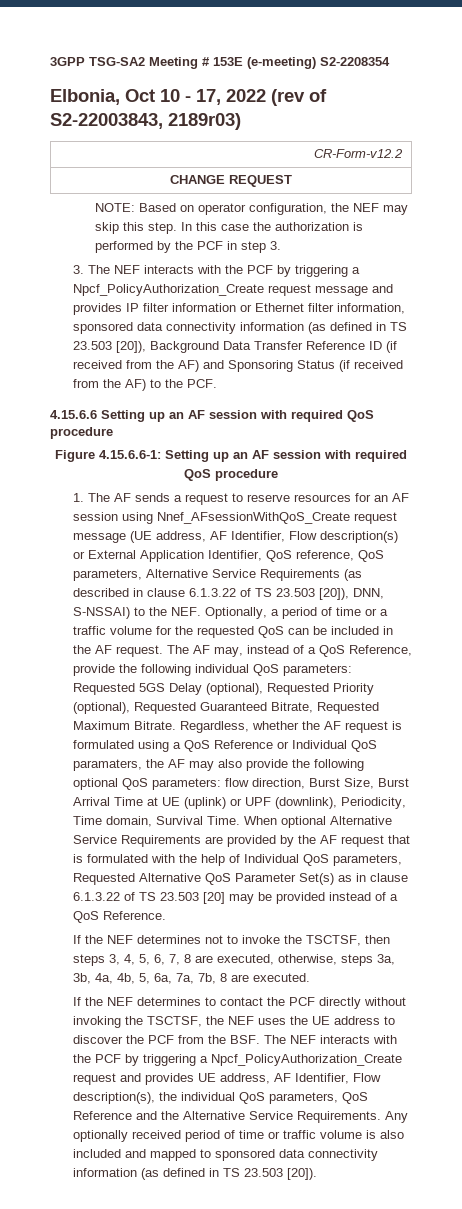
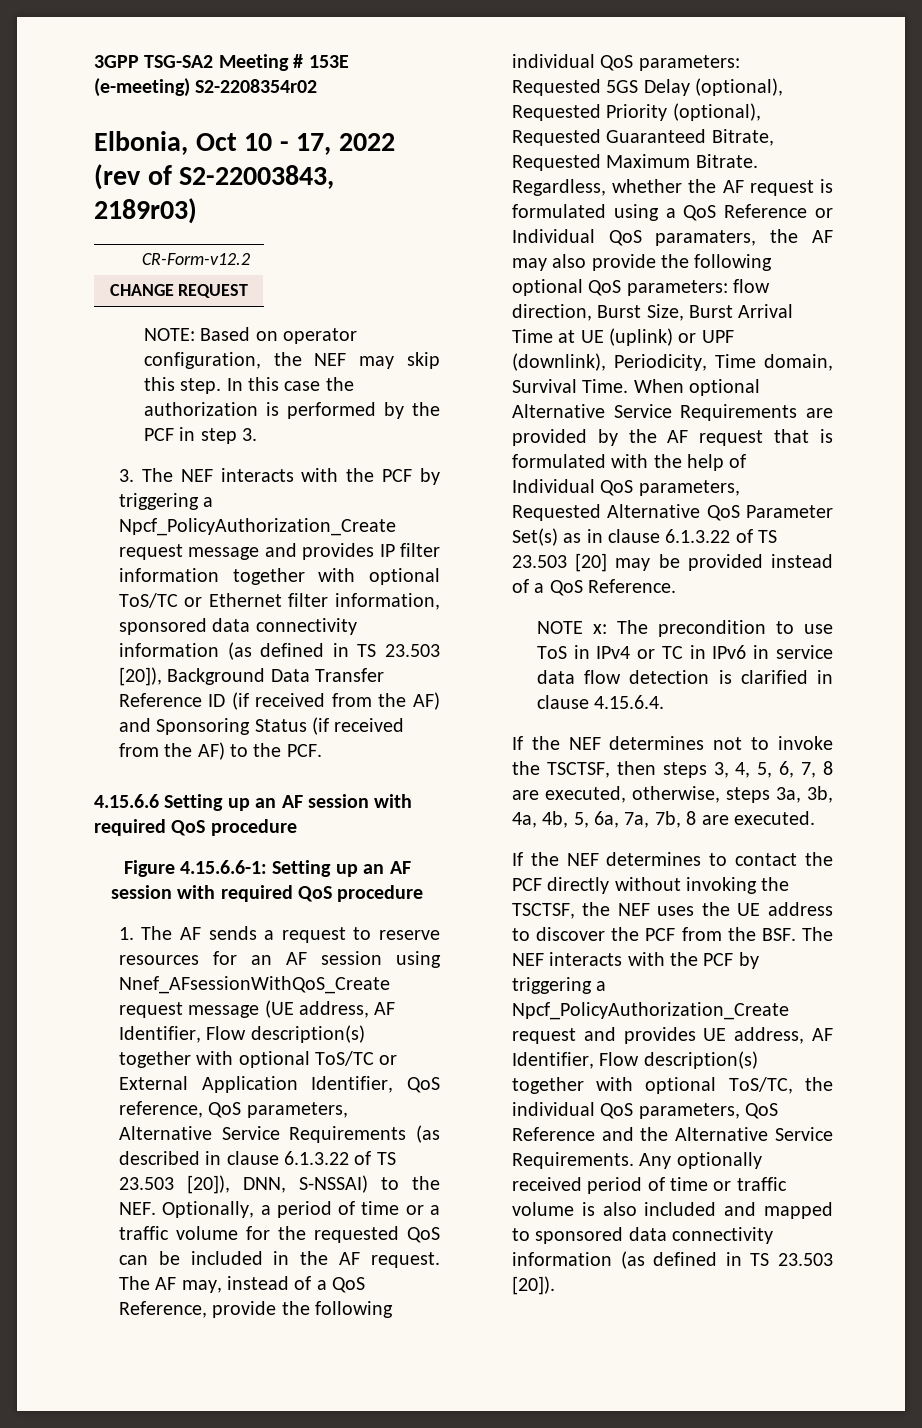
[320,57,390,66] S2-2208354 -> [195,79,318,93] S2-2208354r02
(236, 307) none -> [232,568,440,585] [118,593,178,608] together with optional ToS/TC
(398, 537) none -> [118,1051,375,1068] together with optional ToS/TC
(166, 915) none -> [536,620,833,637] [536,645,833,659] [536,670,833,684] [536,695,665,709] // NOTE x: The precondition to use ToS in IPv4 or TC in IPv6 in service data flow detection is clarified in clause 4.15.6.4.
[72,1092,155,1104] description(s), -> [643,1051,758,1069] [511,1077,793,1094] description(s) together with optional ToS/TC,

